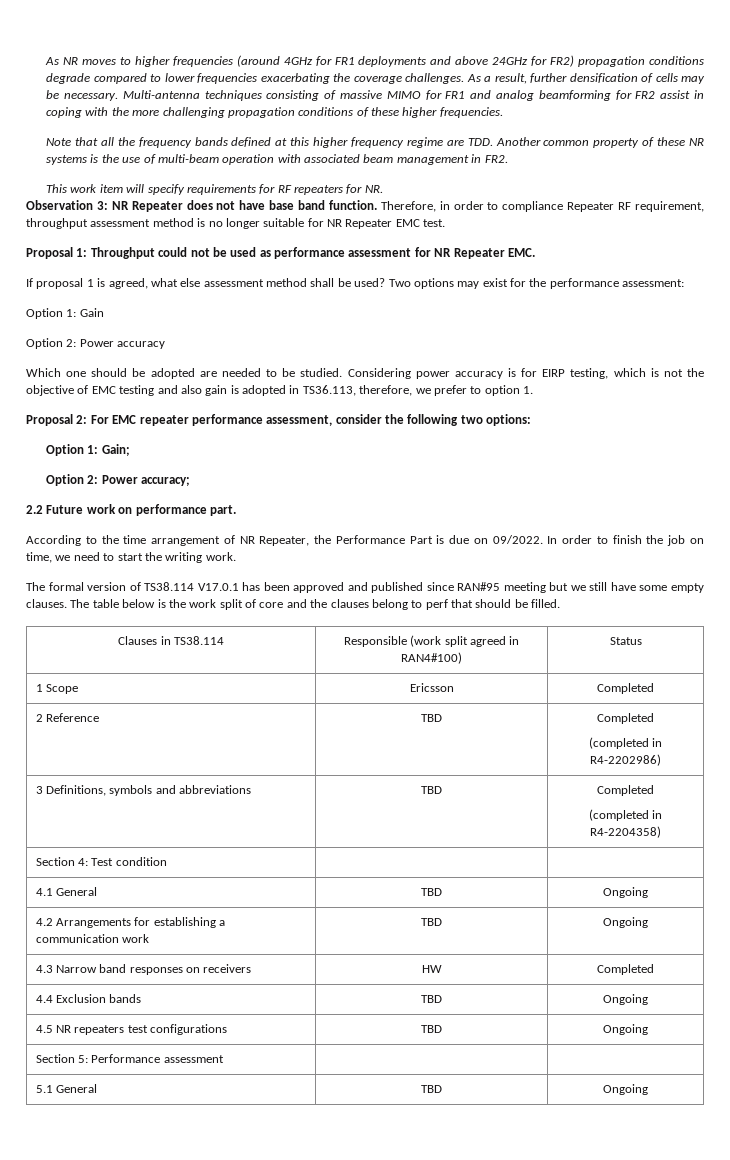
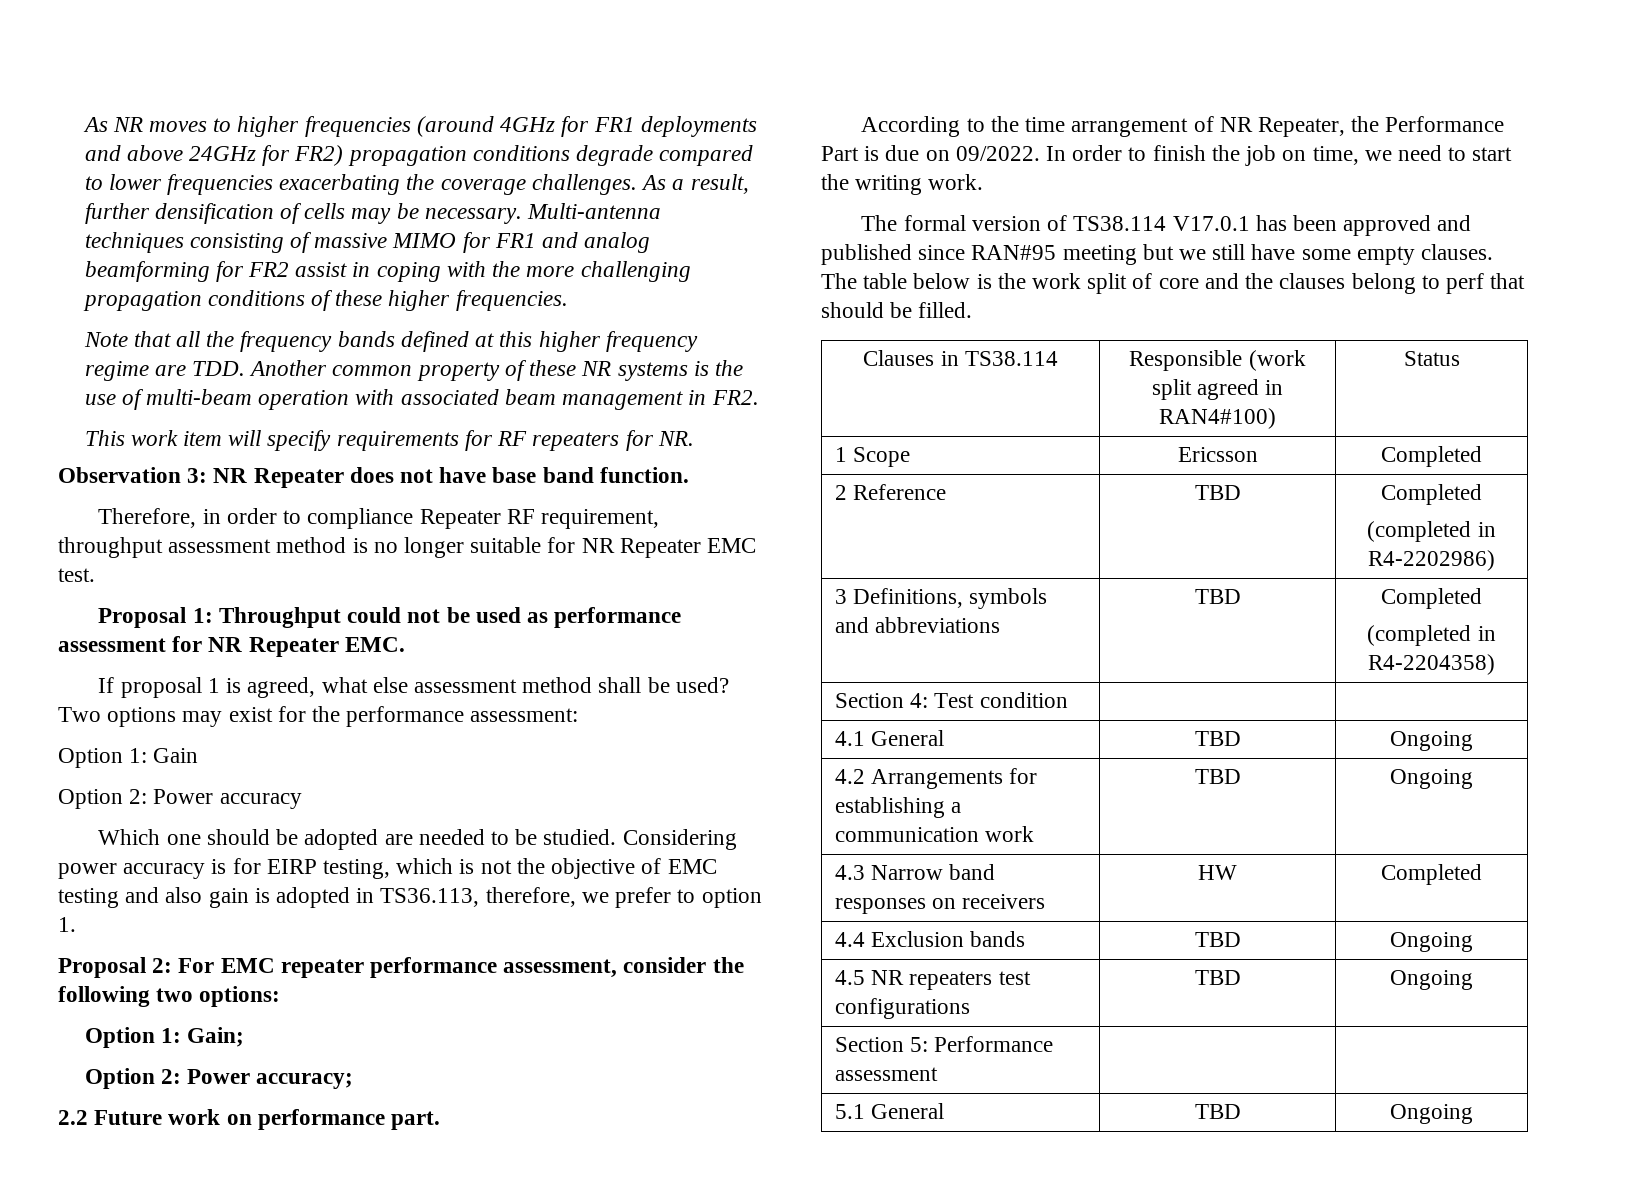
(377, 205) none -> (689, 475) //

